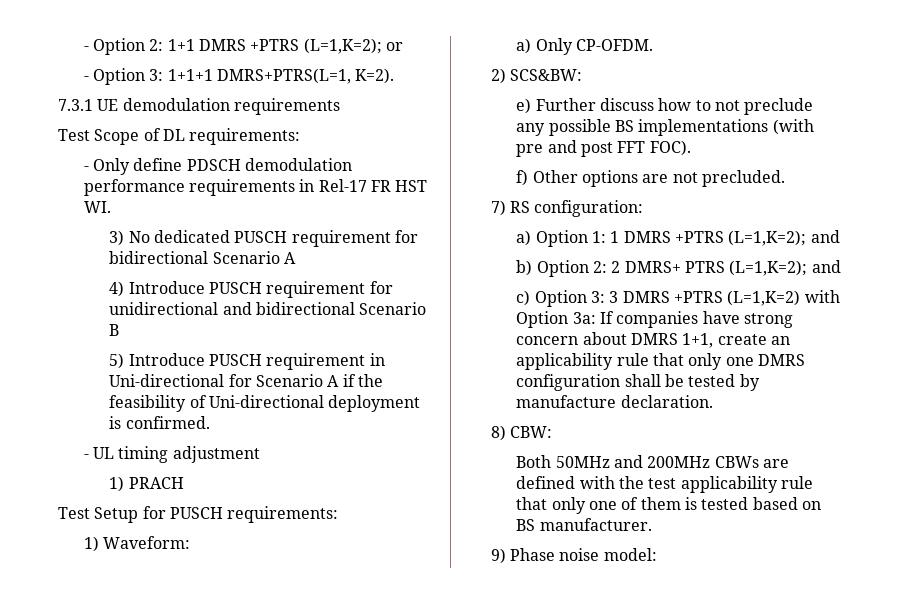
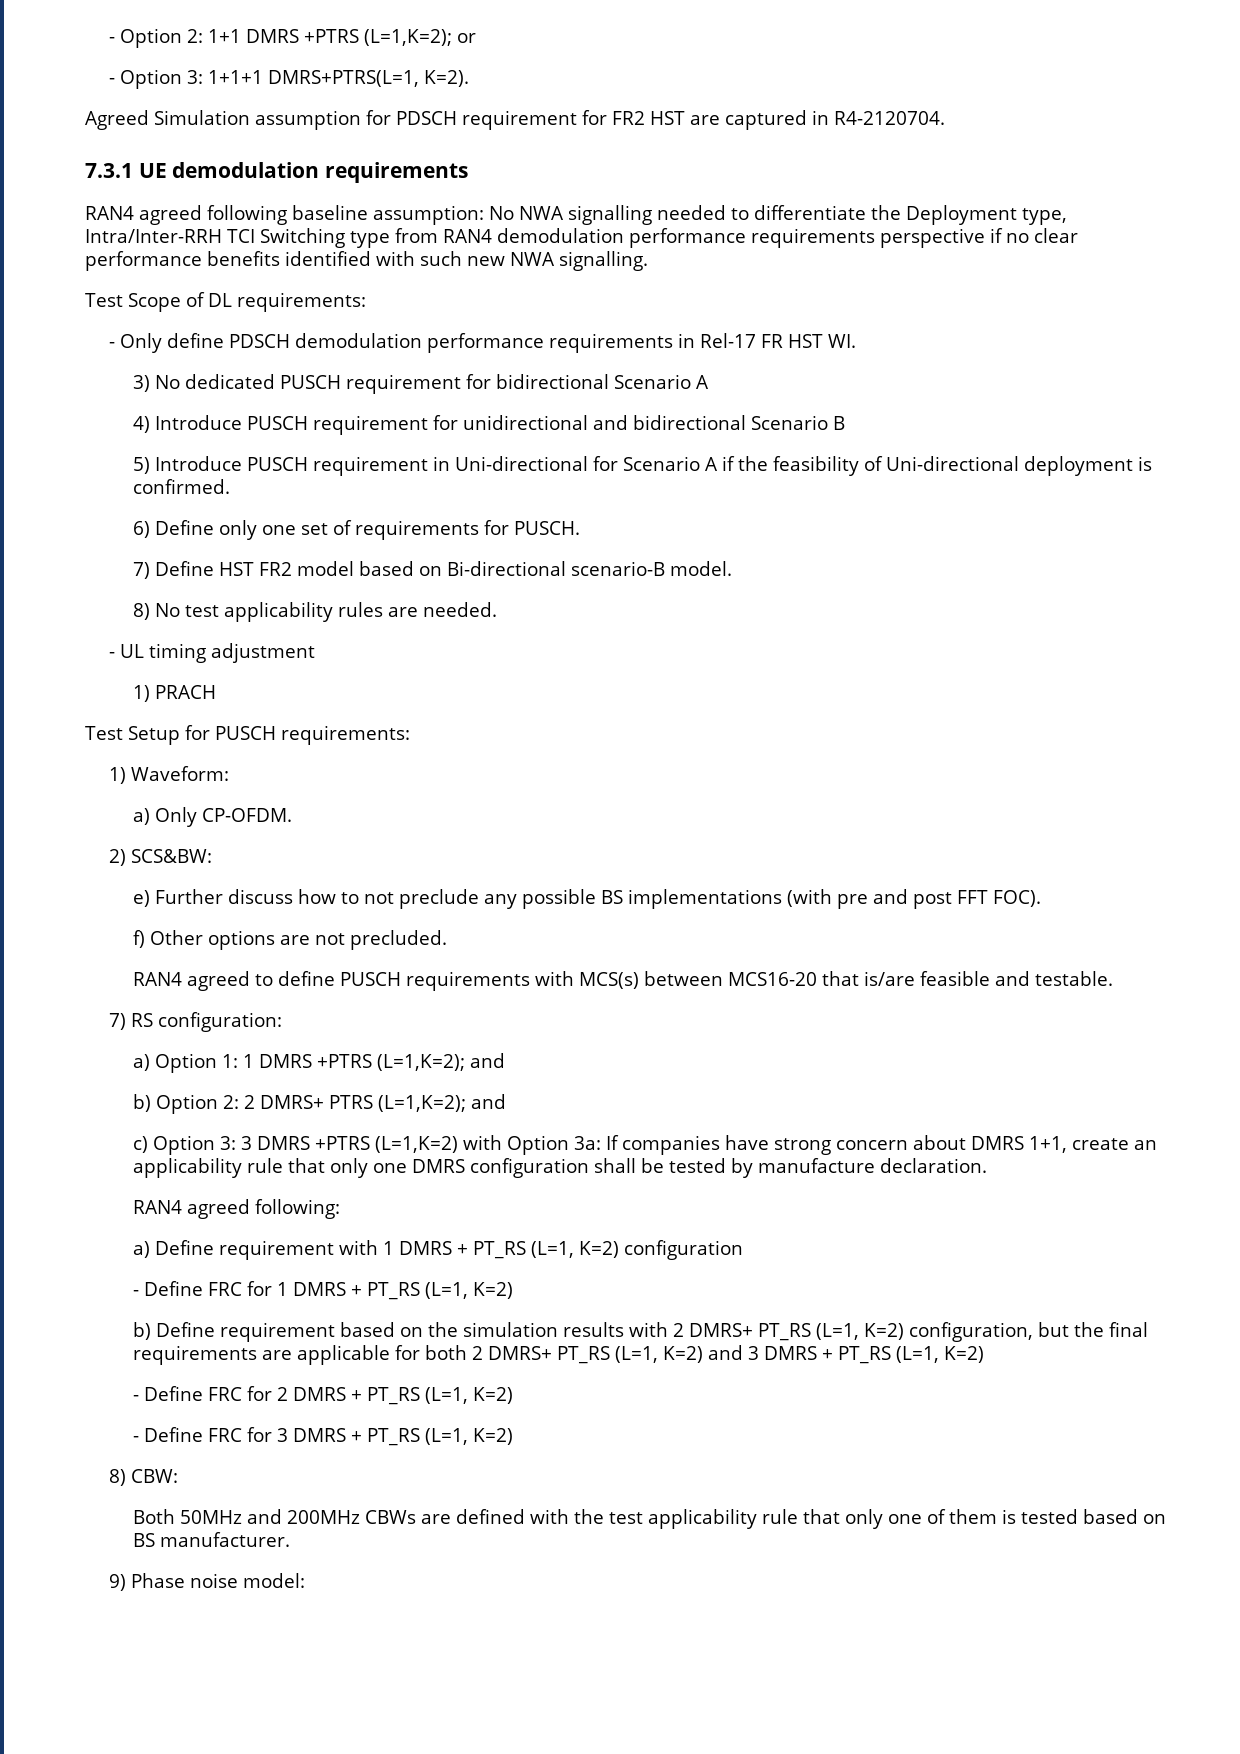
[58,98,340,115] 7.3.1 UE demodulation requirements -> [85,110,945,130] [85,162,468,183] [85,205,1067,225] [85,228,1078,248] [85,251,648,271] Agreed Simulation assumption for PDSCH requirement for FR2 HST are captured in R4-2120704. // 7.3.1 UE demodulation requirements // RAN4 agreed following baseline assumption: No NWA signalling needed to differentiate the Deployment type, Intra/Inter-RRH TCI Switching type from RAN4 demodulation performance requirements perspective if no clear performance benefits identified with such new NWA signalling.
(210, 422) none -> [132,520,580,540] [132,561,732,579] [132,602,497,622] // 6) Define only one set of requirements for PUSCH. // 7) Define HST FR2 model based on Bi-directional scenario-B model. // 8) No test applicability rules are needed.
(786, 178) none -> [132,971,1113,991] // RAN4 agreed to define PUSCH requirements with MCS(s) between MCS16-20 that is/are feasible and testable.
(713, 401) none -> [132,1199,340,1219] [132,1240,743,1260] [132,1281,513,1300] [132,1322,1148,1342] [132,1345,984,1365] [132,1386,513,1405] [132,1427,513,1446] // RAN4 agreed following: // a) Define requirement with 1 DMRS + PT_RS (L=1, K=2) configuration // - Define FRC for 1 DMRS + PT_RS (L=1, K=2) // b) Define requirement based on the simulation results with 2 DMRS+ PT_RS (L=1, K=2) configuration, but the final requirements are applicable for both 2 DMRS+ PT_RS (L=1, K=2) and 3 DMRS + PT_RS (L=1, K=2) // - Define FRC for 2 DMRS + PT_RS (L=1, K=2) // - Define FRC for 3 DMRS + PT_RS (L=1, K=2)

